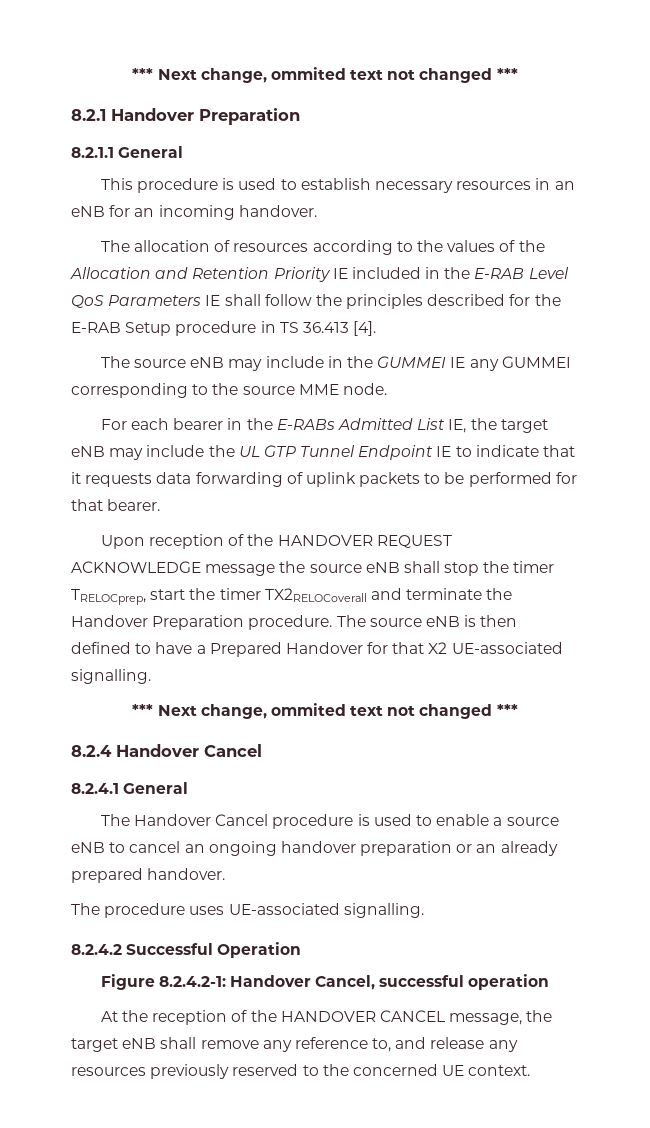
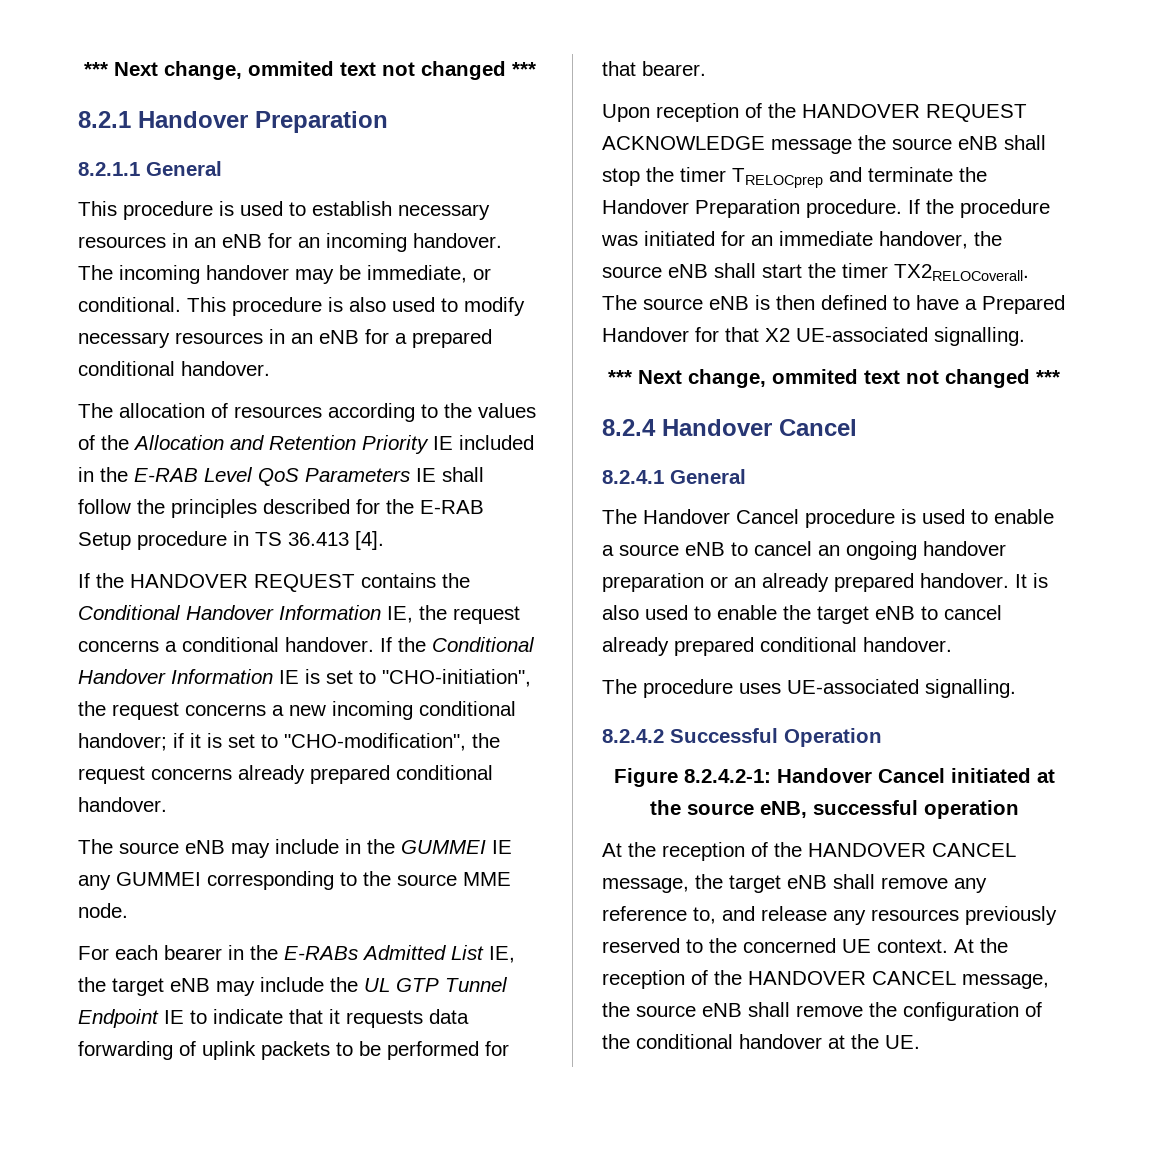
(317, 211) none -> [78,265,491,284] [78,297,525,316] [78,329,492,348] [78,361,270,376] The incoming handover may be immediate, or conditional. This procedure is also used to modify necessary resources in an eNB for a prepared conditional handover.
(377, 328) none -> [78,573,470,592] [78,605,520,624] [78,637,535,652] [78,669,531,687] [78,701,516,720] [78,733,500,751] [78,765,493,784] [78,797,167,812] // If the HANDOVER REQUEST contains the Conditional Handover Information IE, the request concerns a conditional handover. If the Conditional Handover Information IE is set to "CHO-initiation", the request concerns a new incoming conditional handover; if it is set to "CHO-modification", the request concerns already prepared conditional handover.
[71,588,367,605] TRELOCprep, start the timer TX2RELOCoverall -> [732,168,823,188] TRELOCprep
(333, 622) none -> [908,199,1050,218] [601,231,1002,249] [602,263,1029,281] If the procedure was initiated for an immediate handover, the source eNB shall start the timer TX2RELOCoverall.
(226, 874) none -> [1015,573,1048,588] [602,605,1002,624] [602,637,952,656] It is also used to enable the target eNB to cancel already prepared conditional handover.
[315,975,376,990] Cancel, -> [877,768,1055,783] [649,800,807,818] Cancel initiated at the source eNB,
(531, 1070) none -> [954,938,1008,953] [602,970,1049,989] [602,1002,1042,1021] [602,1034,920,1049] At the reception of the HANDOVER CANCEL message, the source eNB shall remove the configuration of the conditional handover at the UE.

